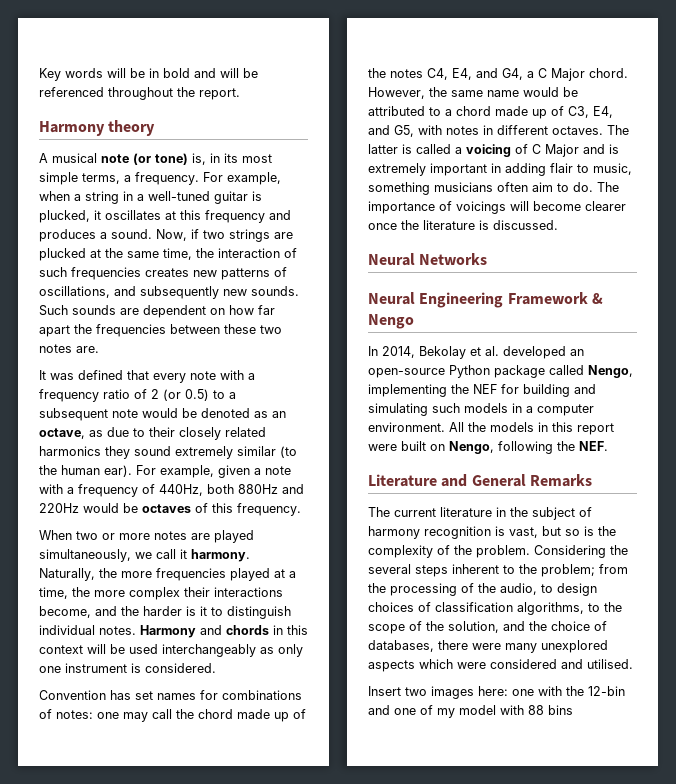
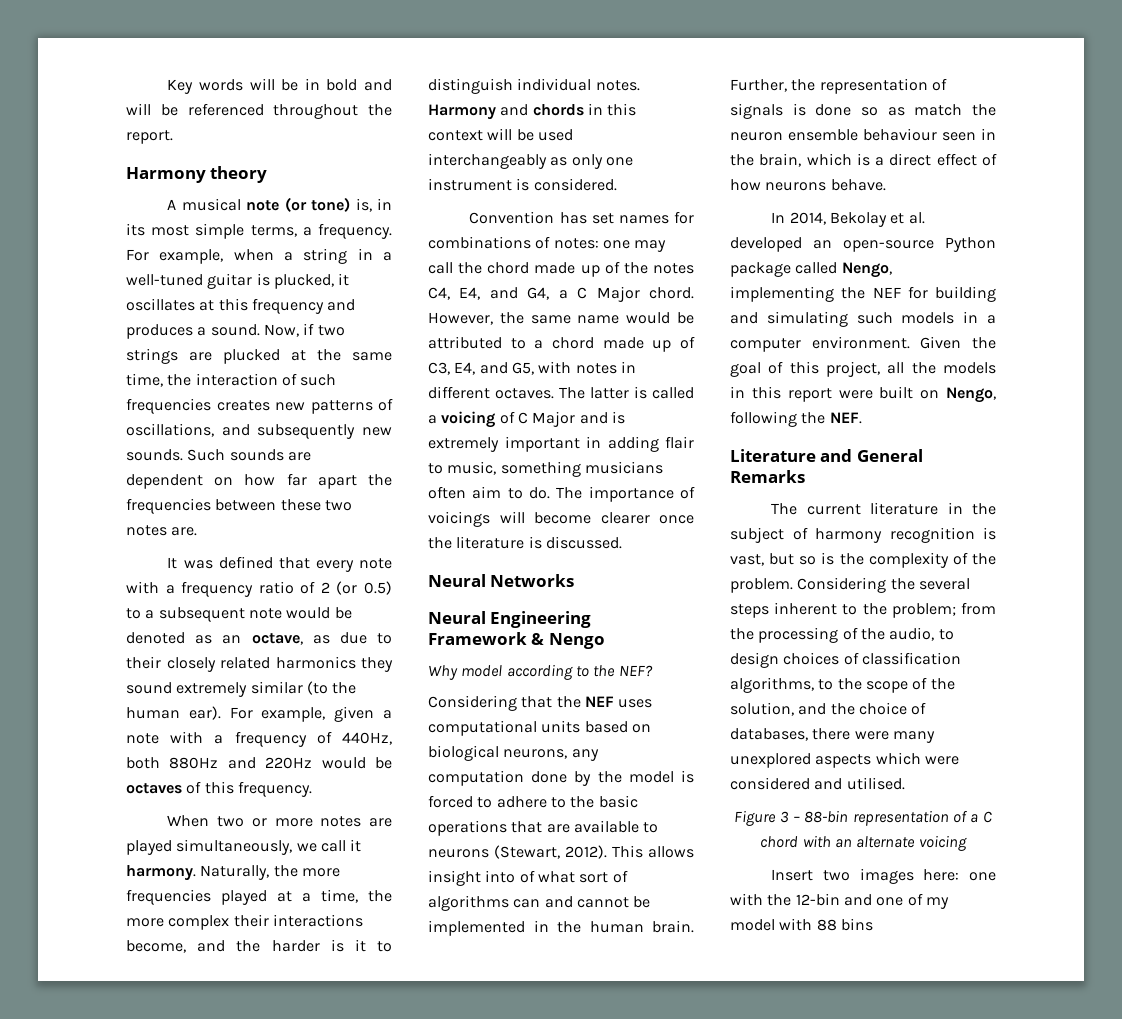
(414, 321) none -> [428,664,653,680] [428,695,653,711] [428,720,651,736] [428,745,599,761] [428,770,694,786] [428,795,638,808] [428,820,659,836] [428,845,694,859] [428,870,628,886] [428,895,651,911] [428,920,694,936] [730,78,947,94] [730,103,996,119] [730,128,996,141] [730,153,997,167] [730,179,886,191] // Why model according to the NEF? // Considering that the NEF uses computational units based on biological neurons, any computation done by the model is forced to adhere to the basic operations that are available to neurons (Stewart, 2012). This allows insight into of what sort of algorithms can and cannot be implemented in the human brain. Further, the representation of signals is done so as match the neuron ensemble behaviour seen in the brain, which is a direct effect of how neurons behave.
[449,422,464,432] All -> [920,336,996,349] [730,361,905,377] Given the goal of this project, all
(633, 664) none -> [734,810,992,826] [760,835,967,851] // Figure 3 – 88-bin representation of a C chord with an alternate voicing

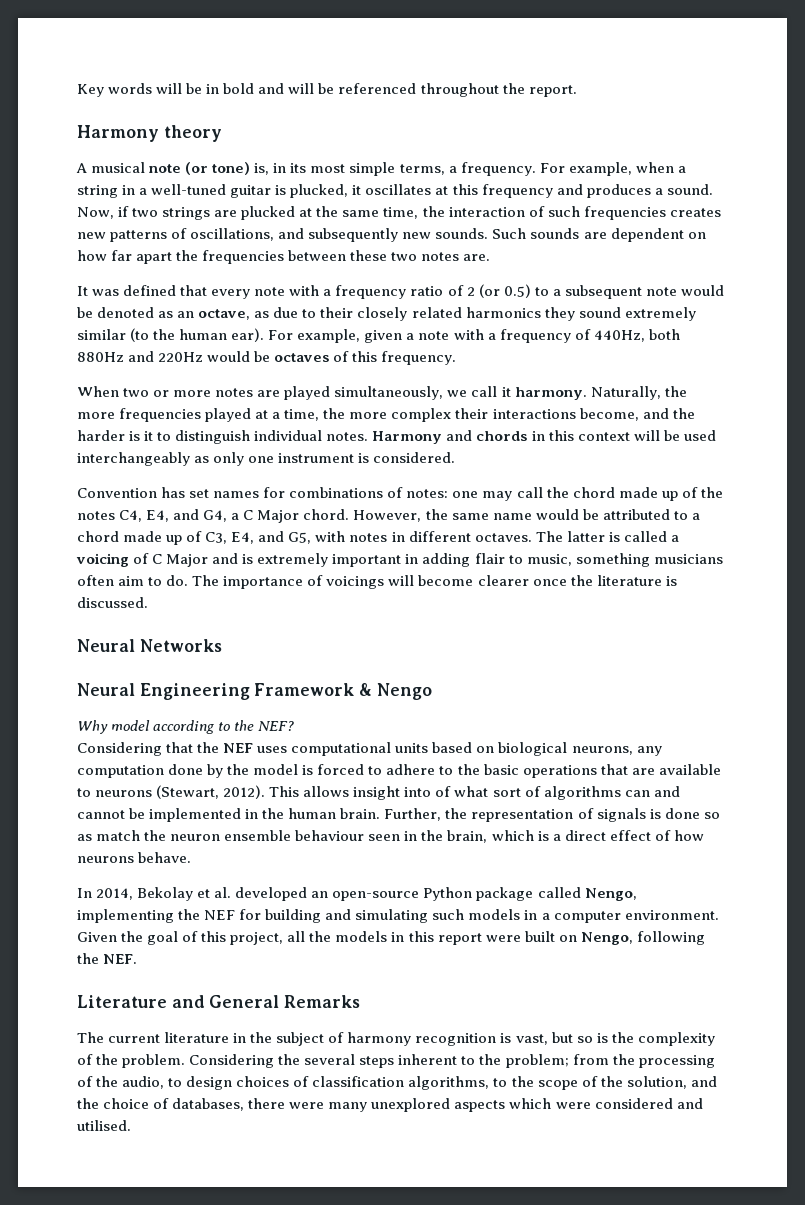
[734,810,992,826] [760,835,967,851] [771,868,996,884] [730,893,949,909] [730,918,873,931] // Figure 3 – 88-bin representation of a C chord with an alternate voicing // Insert two images here: one with the 12-bin and one of my model with 88 bins -> (131, 1125) none

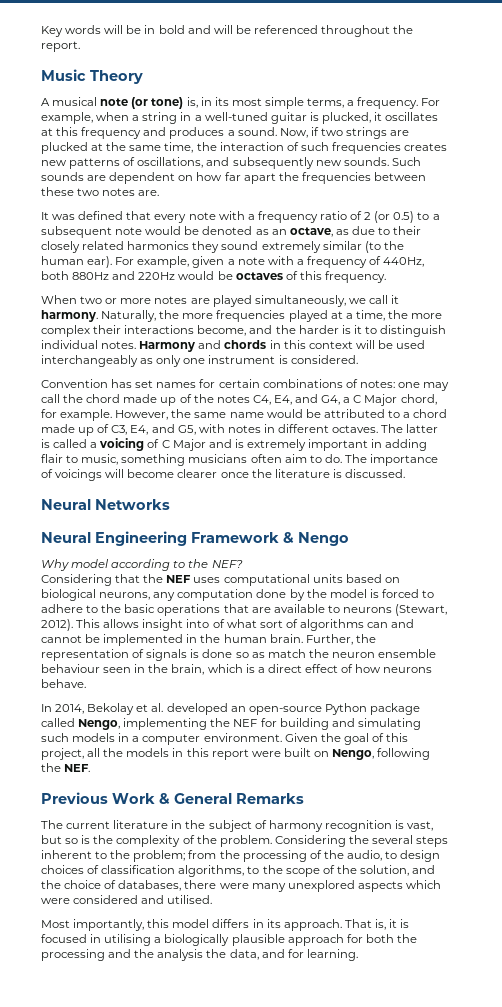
[77,125,222,142] Harmony theory -> [41,69,143,84] Music Theory
(286, 492) none -> [218,379,260,388] certain
[303,509,350,520] chord. -> [400,394,437,405] [41,409,113,421] chord, for example.
[77,995,205,1008] Literature and -> [41,792,170,804] Previous Work &
(131, 1125) none -> [41,919,410,931] [41,934,417,946] [41,949,358,961] // Most importantly, this model differs in its approach. That is, it is focused in utilising a biologically plausible approach for both the processing and the analysis the data, and for learning.

